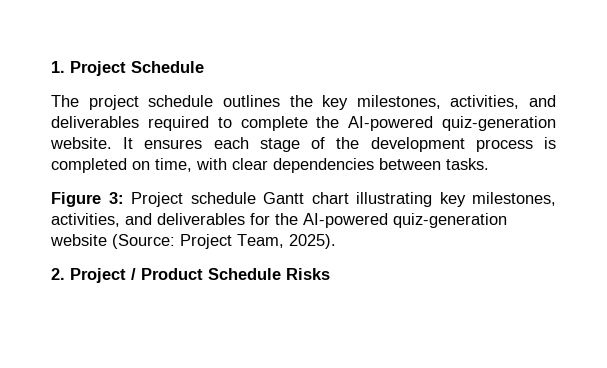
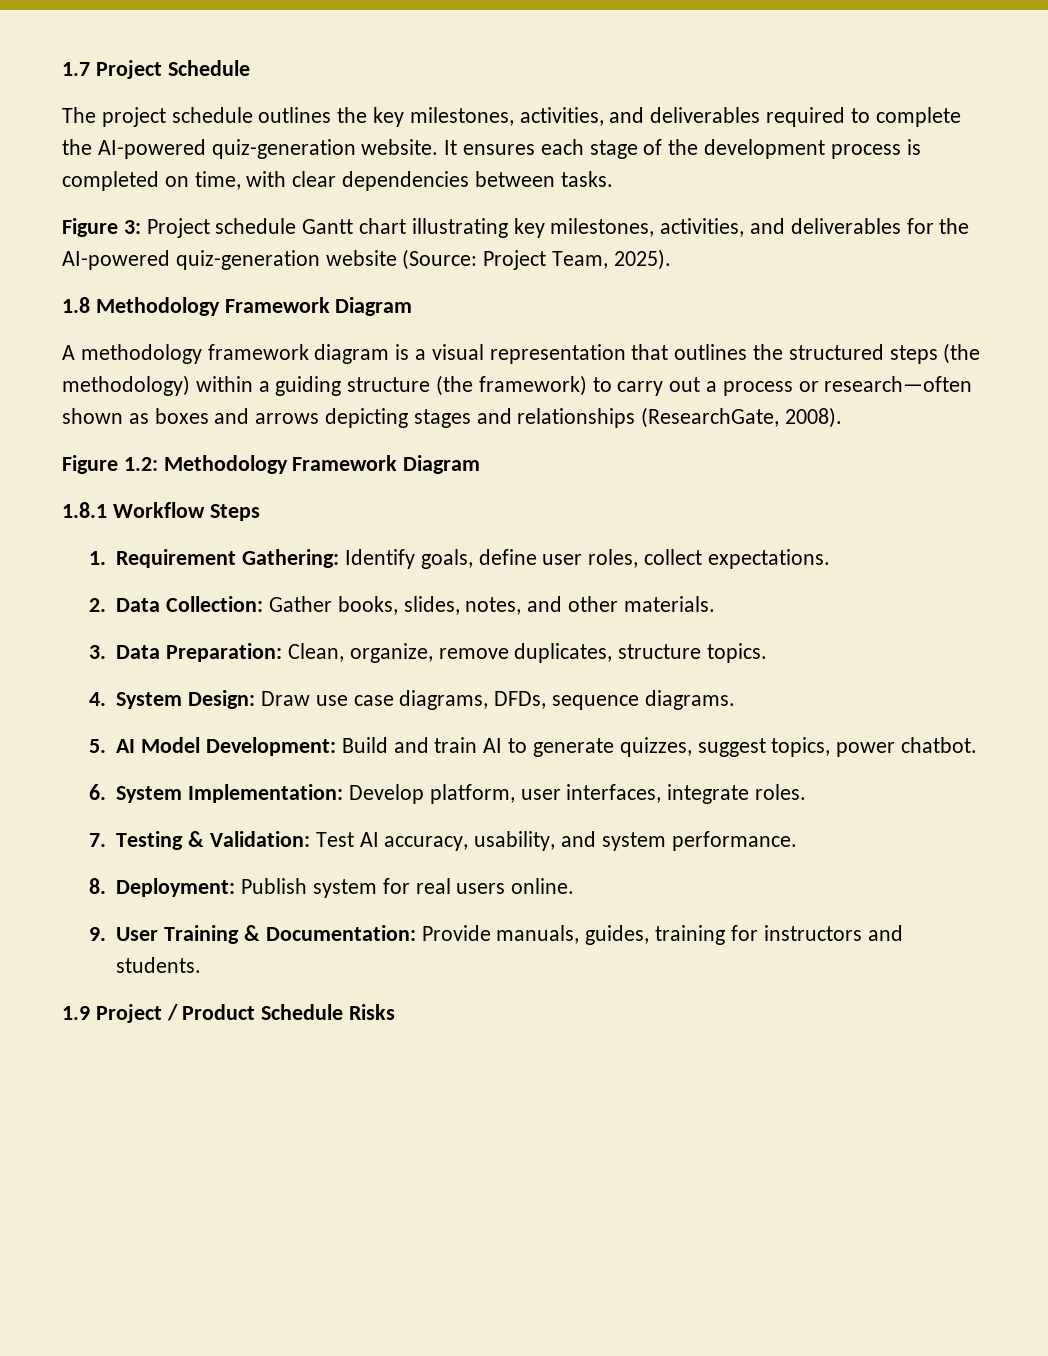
[51,61,65,73] 1. -> [62,62,90,76] 1.7
[51,268,65,280] 2. -> [62,297,413,316] [62,343,981,364] [62,375,973,396] [62,407,843,428] [62,455,481,474] [62,502,260,521] [88,549,830,569] [88,596,715,615] [88,643,768,663] [88,690,735,710] [88,737,977,757] [88,784,807,804] [88,831,797,851] [88,878,575,898] [88,925,903,945] [116,957,202,973] [62,1006,90,1020] 1.8 Methodology Framework Diagram // A methodology framework diagram is a visual representation that outlines the structured steps (the methodology) within a guiding structure (the framework) to carry out a process or research—often shown as boxes and arrows depicting stages and relationships (ResearchGate, 2008). // Figure 1.2: Methodology Framework Diagram // 1.8.1 Workflow Steps // 1. Requirement Gathering: Identify goals, define user roles, collect expectations. // 2. Data Collection: Gather books, slides, notes, and other materials. // 3. Data Preparation: Clean, organize, remove duplicates, structure topics. // 4. System Design: Draw use case diagrams, DFDs, sequence diagrams. // 5. AI Model Development: Build and train AI to generate quizzes, suggest topics, power chatbot. // 6. System Implementation: Develop platform, user interfaces, integrate roles. // 7. Testing & Validation: Test AI accuracy, usability, and system performance. // 8. Deployment: Publish system for real users online. // 9. User Training & Documentation: Provide manuals, guides, training for instructors and students. // 1.9

